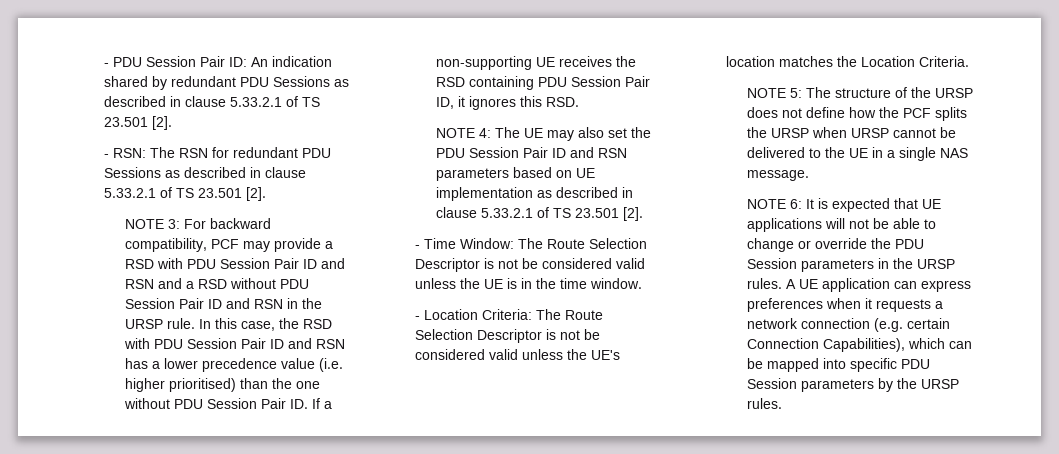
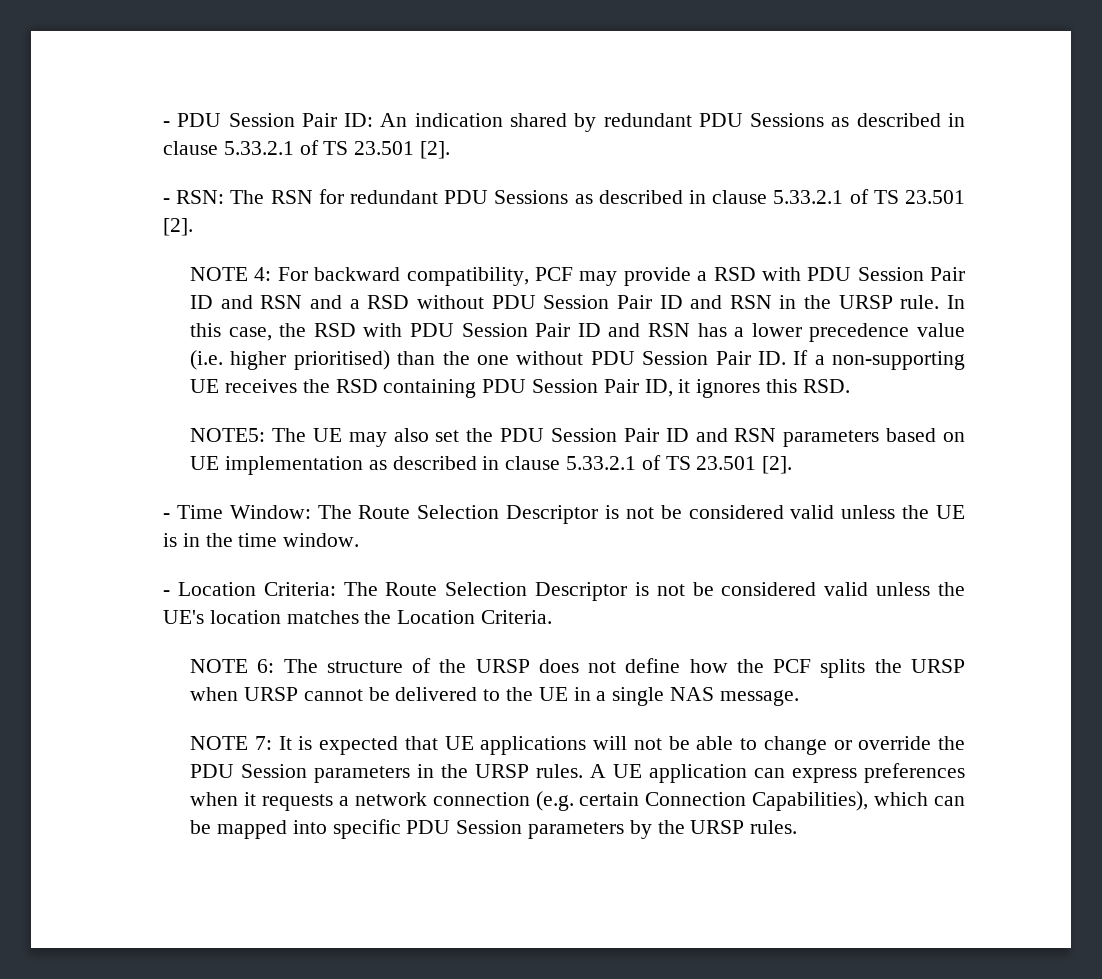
[168,219,181,229] 3: -> [254,267,272,281] 4:
[436,128,492,138] NOTE 4: -> [190,428,266,442] NOTE5:
[790,88,803,98] 5: -> [257,659,275,673] 6:
[790,199,803,209] 6: -> [254,736,272,750] 7:

